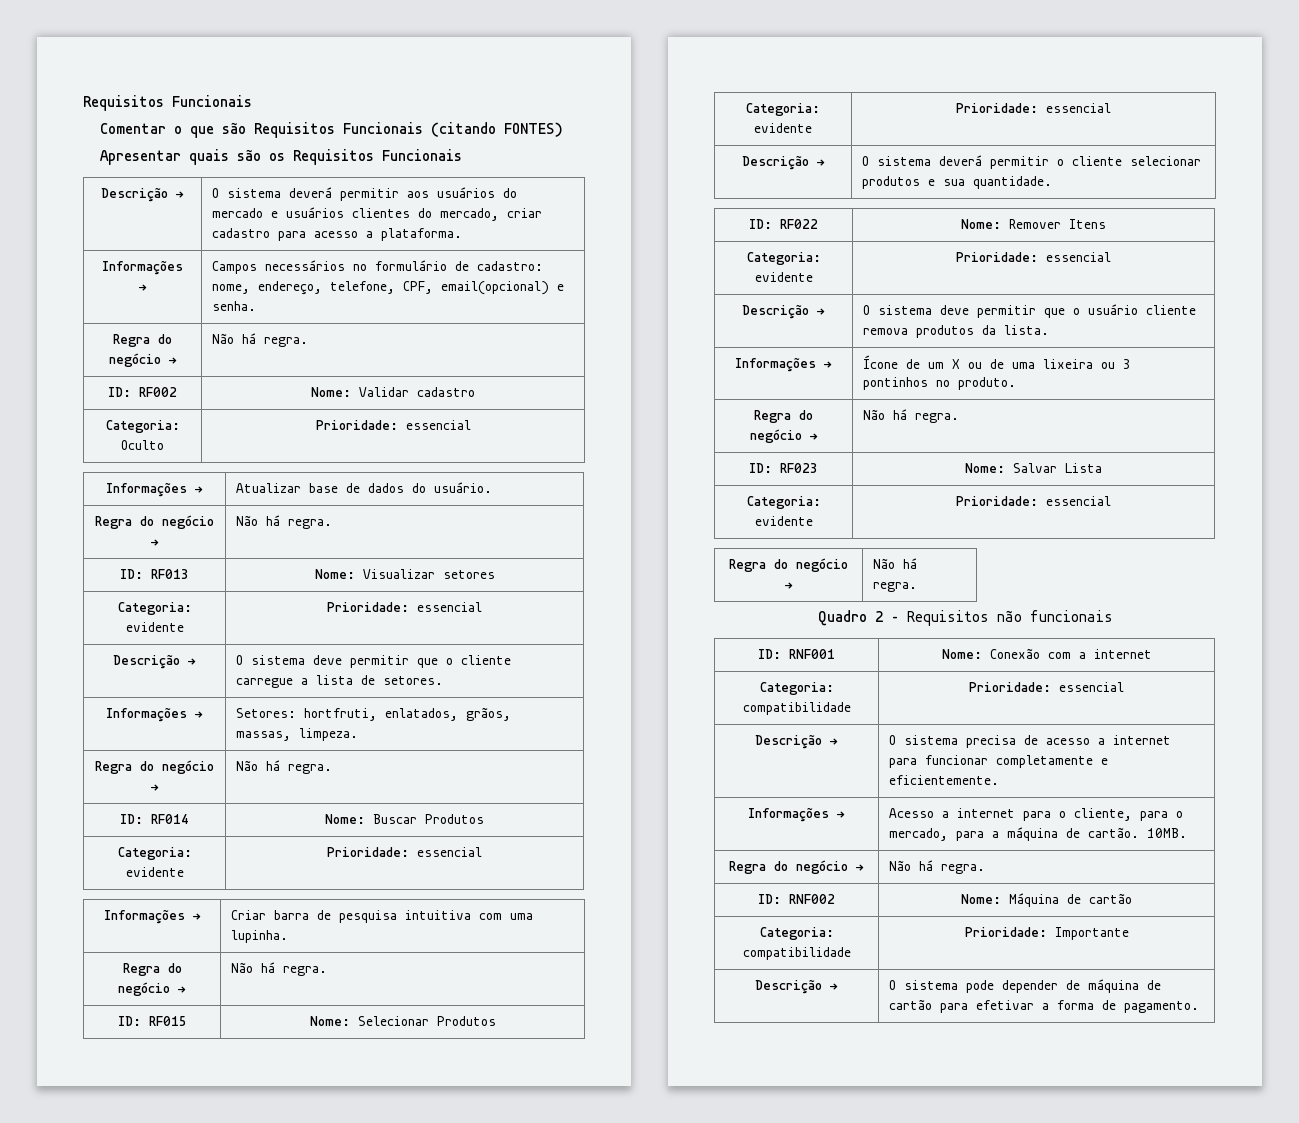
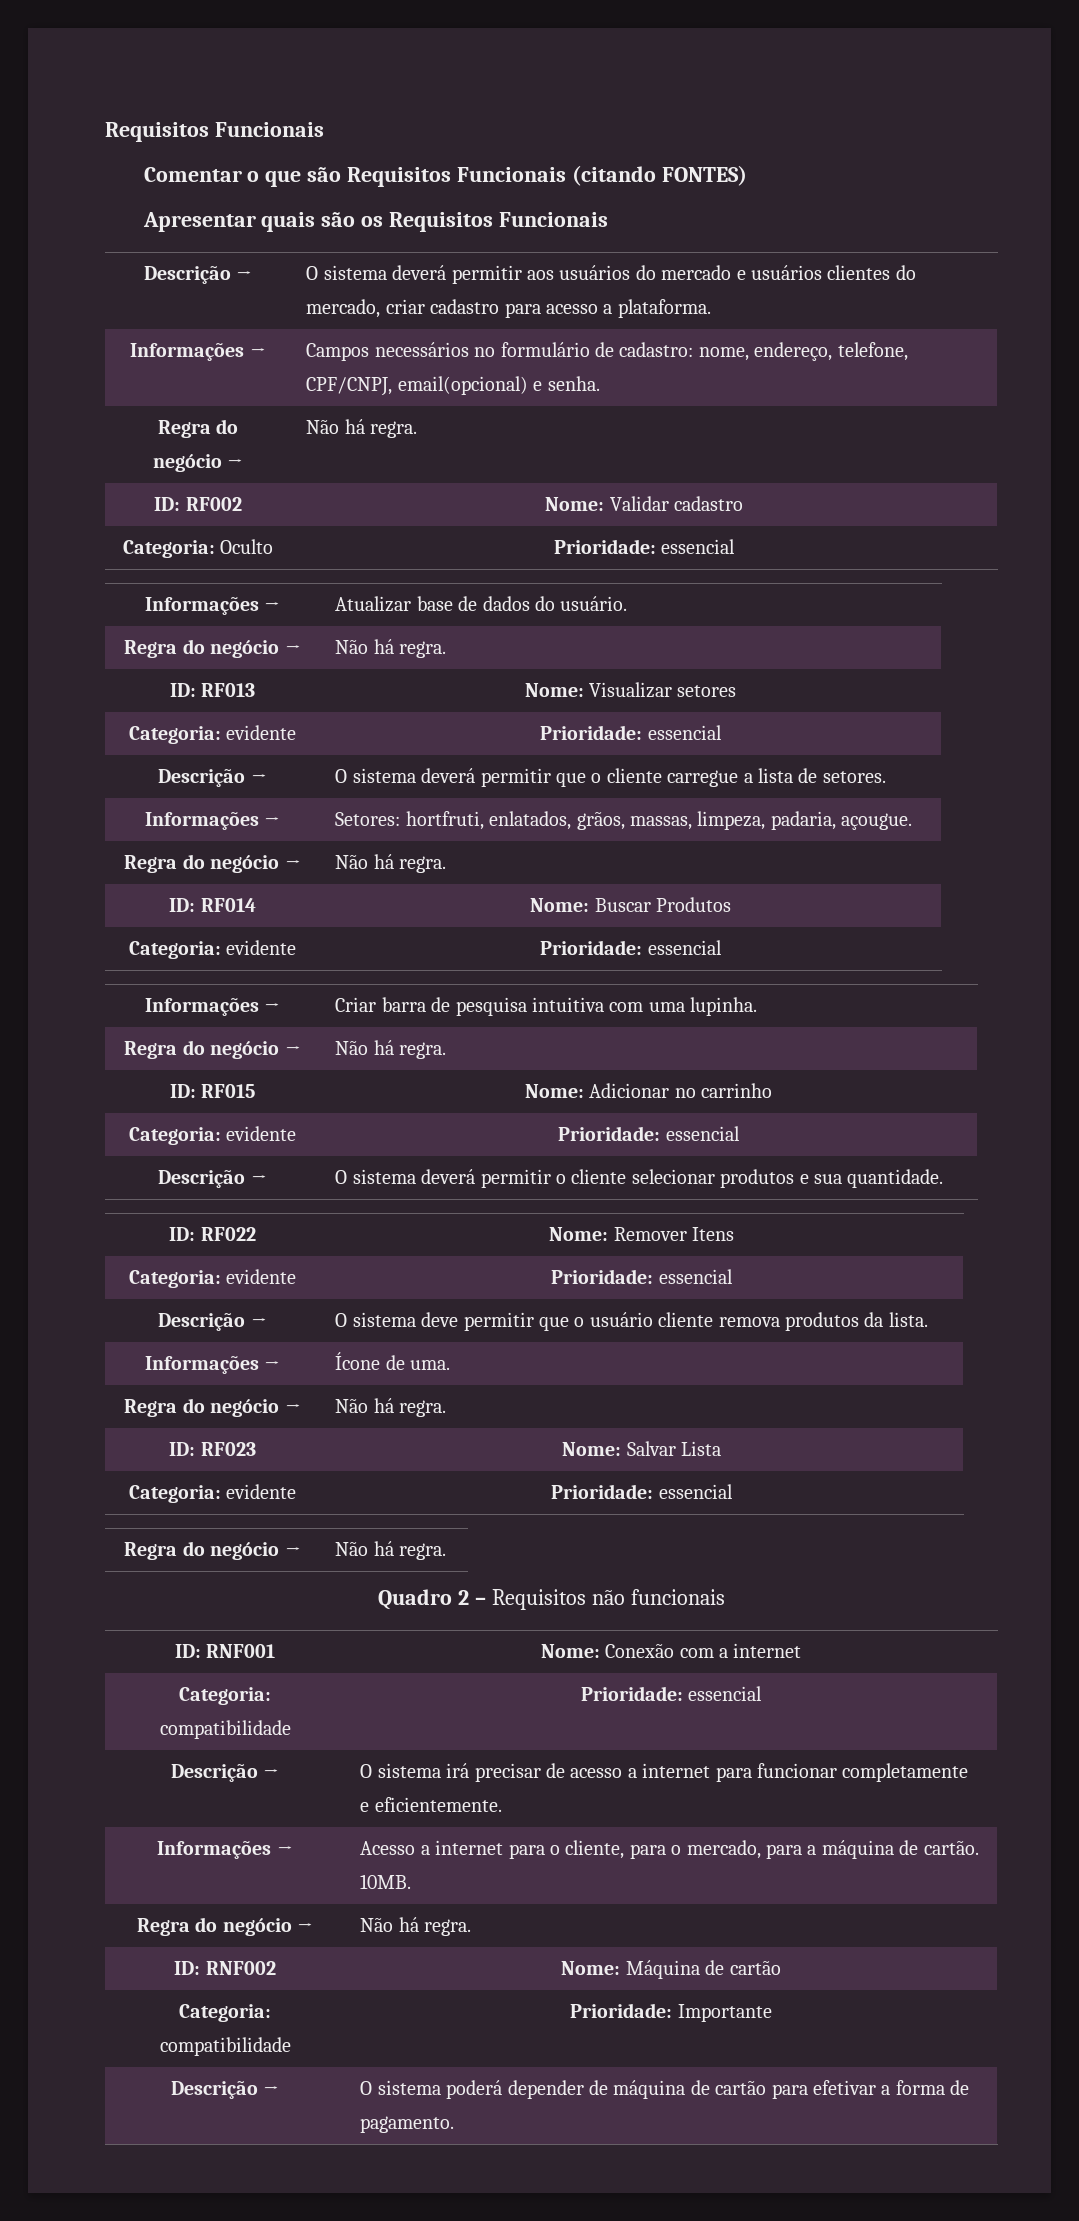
[403,281,434,294] CPF, -> [306,377,393,396] CPF/CNPJ,
[313,655,343,665] deve -> [421,768,476,783] deverá
[299,728,359,741] limpeza. -> [697,811,913,830] limpeza, padaria, açougue.
[357,1016,496,1026] Selecionar Produtos -> [589,1083,773,1098] Adicionar no carrinho
[928,359,1132,369] [863,377,1017,390] um X ou de uma lixeira ou 3 pontinhos no produto. -> [410,1360,451,1370] uma.
[966,735,1017,748] precisa -> [446,1763,541,1782] irá precisar
[966,980,995,993] pode -> [446,2080,503,2099] poderá

